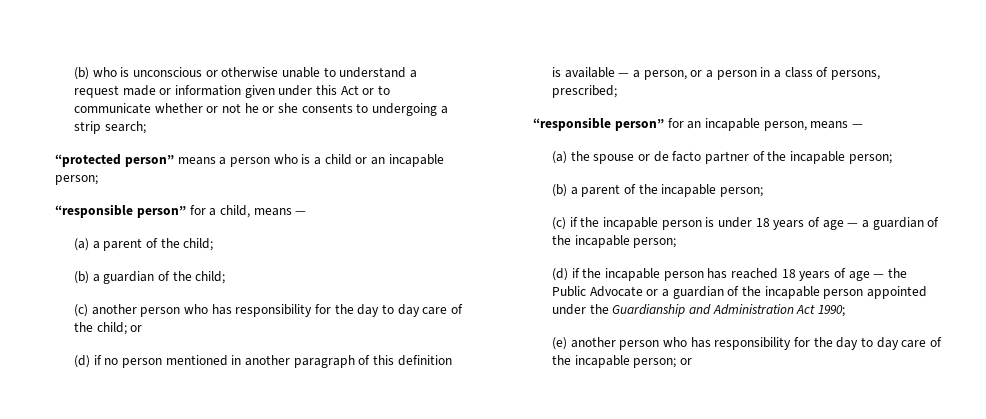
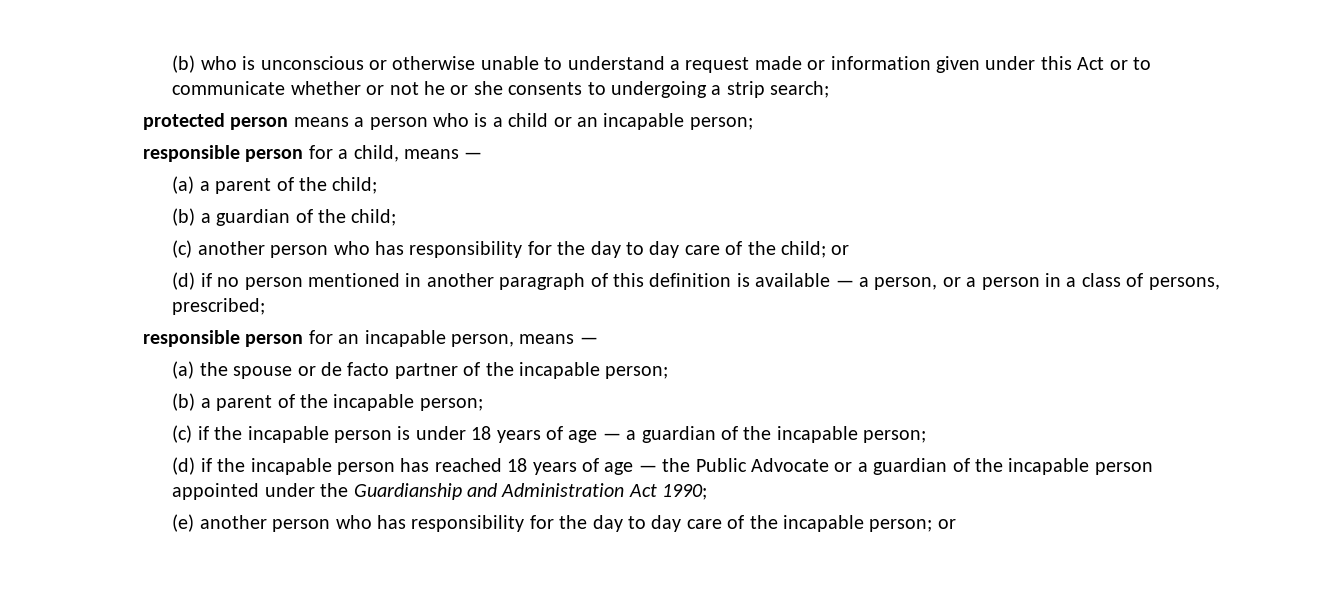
[55,154,175,167] “protected person” -> [142,113,289,130] protected person
[55,204,187,218] “responsible person” -> [142,145,304,162] responsible person
[533,117,665,131] “responsible person” -> [142,330,304,347] responsible person

